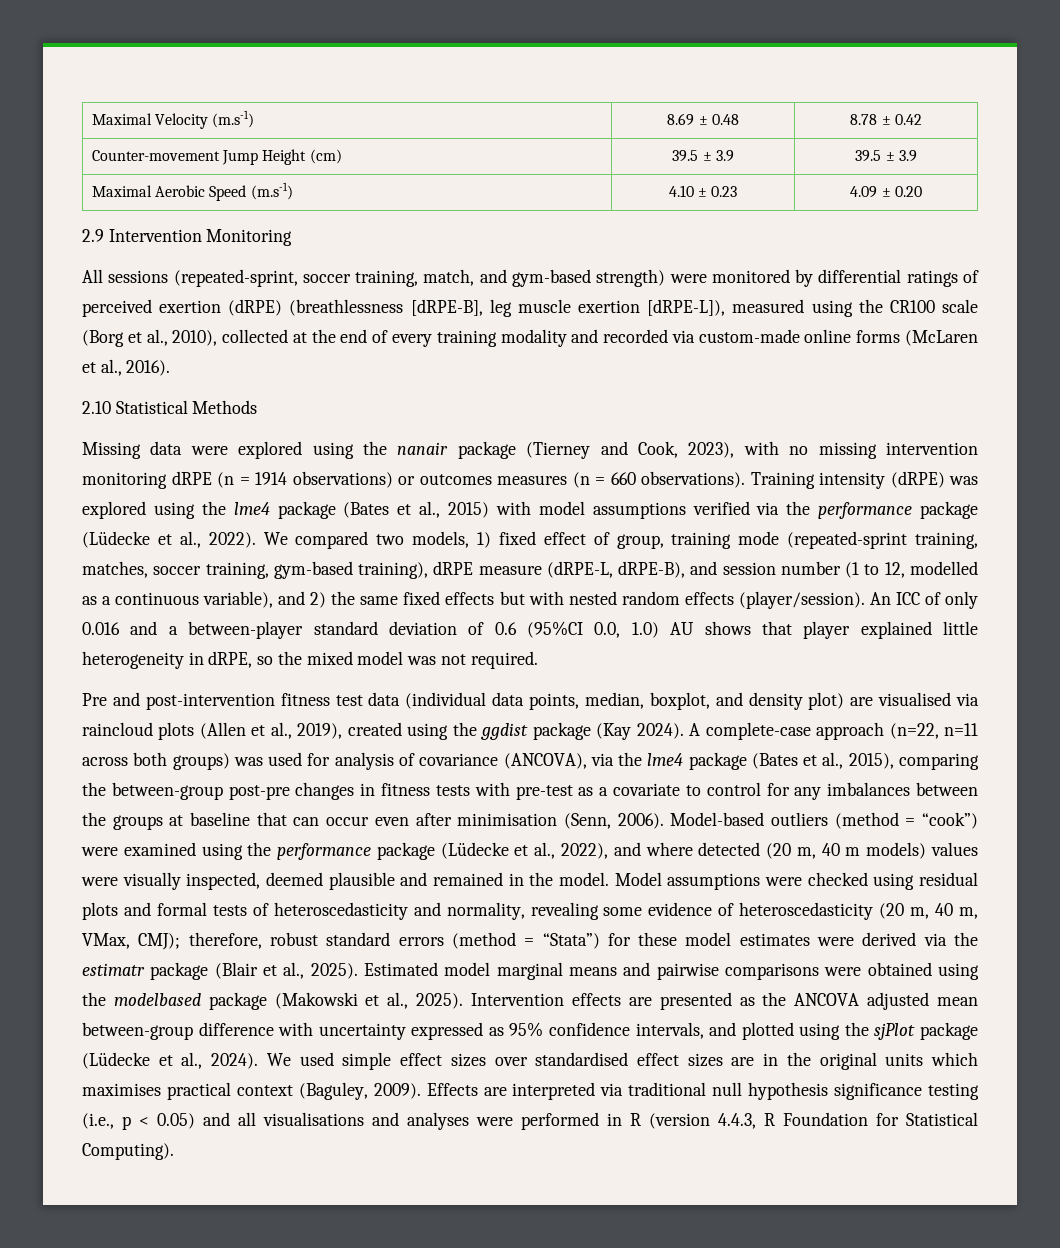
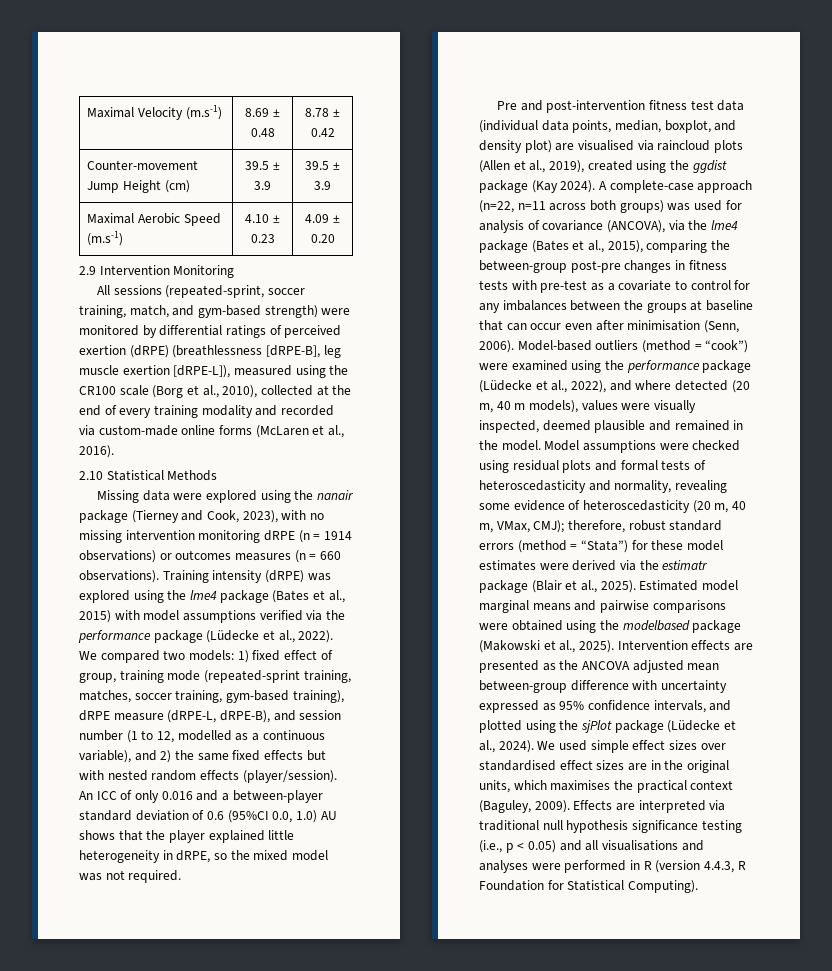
[412,531,470,548] models, -> [188,650,234,661] models:
(792, 628) none -> [146,830,166,840] the
[866,842,927,859] models) -> [528,400,578,413] models),
[885,1053,924,1066] units -> [479,780,510,793] units,
(161, 1089) none -> [613,780,633,790] the

